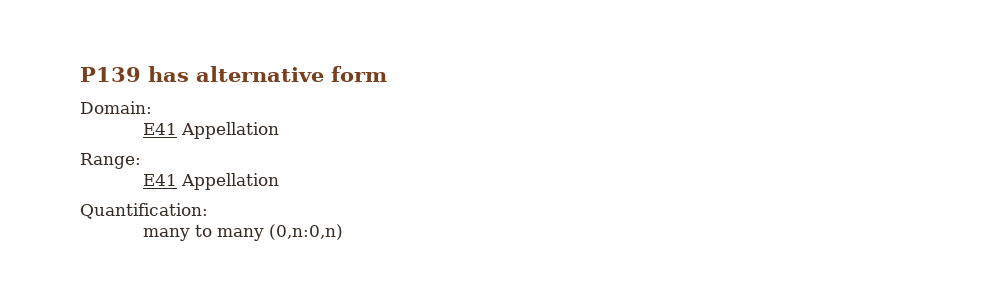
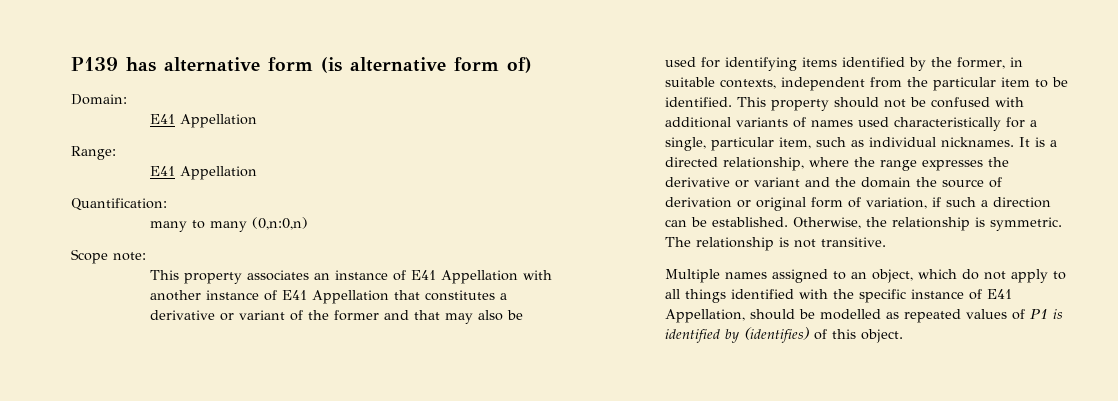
(387, 74) none -> [321,57,532,73] (is alternative form of)
(343, 232) none -> [71,249,146,264] [149,270,552,284] [149,290,507,304] [149,310,523,324] [664,57,1023,71] [664,77,1068,91] [664,97,1024,111] [664,117,1037,131] [664,137,1057,151] [664,157,1009,171] [664,177,1002,188] [664,197,1051,211] [664,217,1062,231] [664,237,886,251] [664,269,1066,283] [664,289,1012,303] [664,309,1063,323] [664,327,903,343] // Scope note: // This property associates an instance of E41 Appellation with another instance of E41 Appellation that constitutes a derivative or variant of the former and that may also be used for identifying items identified by the former, in suitable contexts, independent from the particular item to be identified. This property should not be confused with additional variants of names used characteristically for a single, particular item, such as individual nicknames. It is a directed relationship, where the range expresses the derivative or variant and the domain the source of derivation or original form of variation, if such a direction can be established. Otherwise, the relationship is symmetric. The relationship is not transitive. // Multiple names assigned to an object, which do not apply to all things identified with the specific instance of E41 Appellation, should be modelled as repeated values of P1 is identified by (identifies) of this object.

